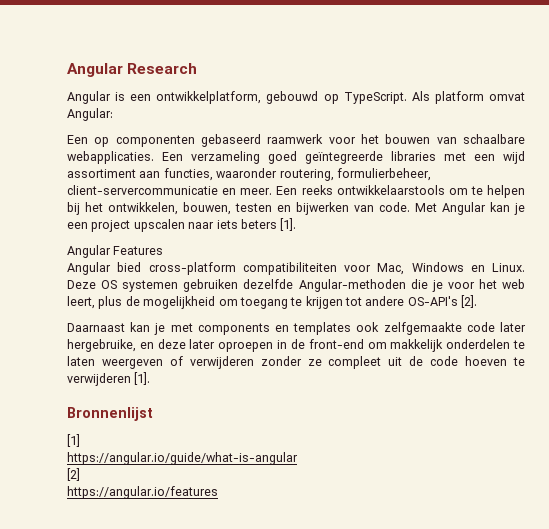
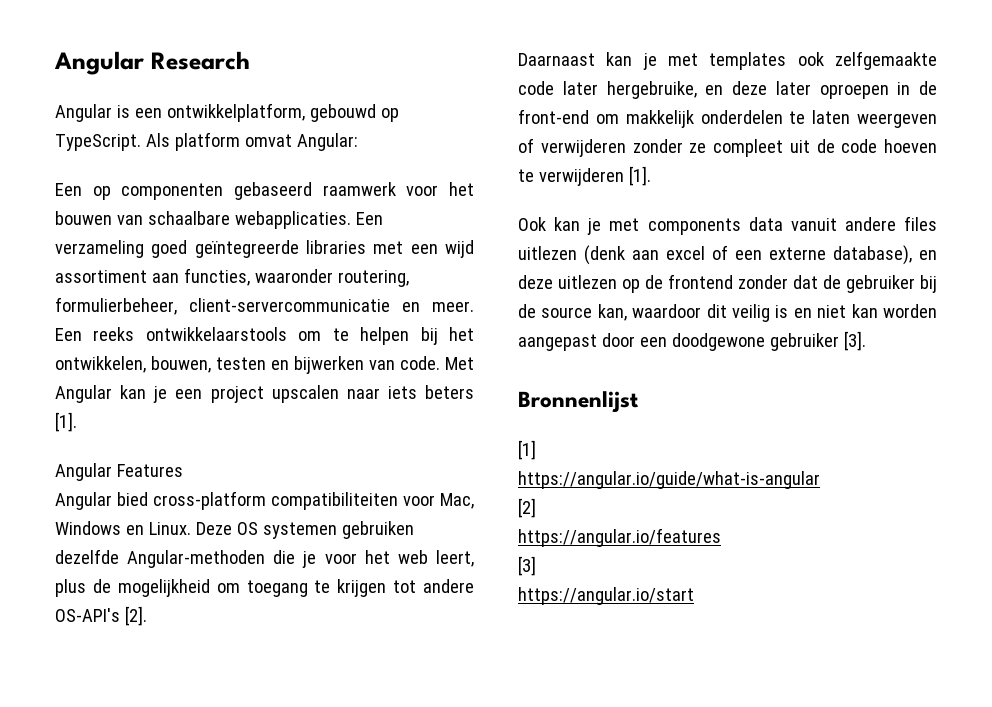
[197,323,289,335] components en -> (698, 59) none
(151, 378) none -> [518,216,937,235] [518,245,937,265] [518,274,937,293] [518,304,937,322] [518,331,866,351] // Ook kan je met components data vanuit andere files uitlezen (denk aan excel of een externe database), en deze uitlezen op de frontend zonder dat de gebruiker bij de source kan, waardoor dit veilig is en niet kan worden aangepast door een doodgewone gebruiker [3].
(218, 492) none -> [518,556,536,576] [518,587,694,605] // [3] // https://angular.io/start

